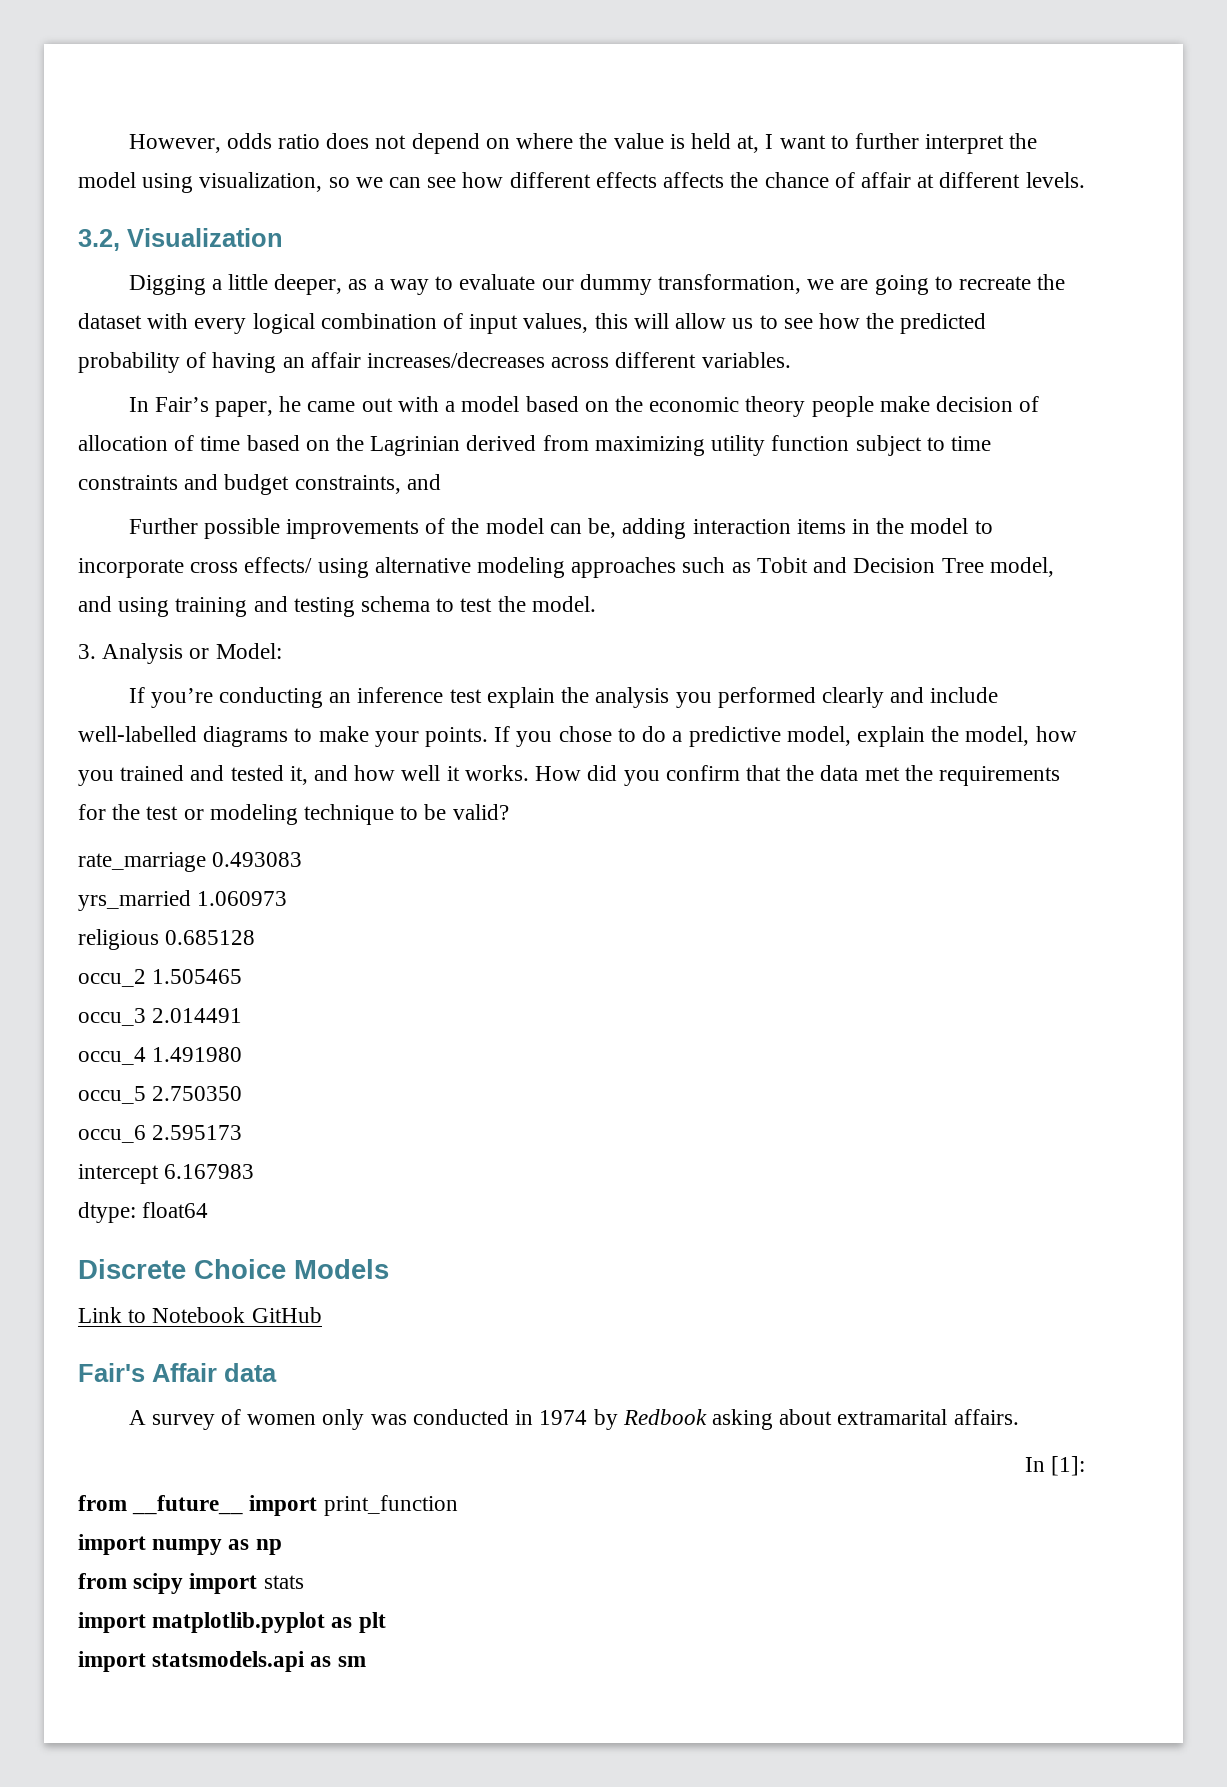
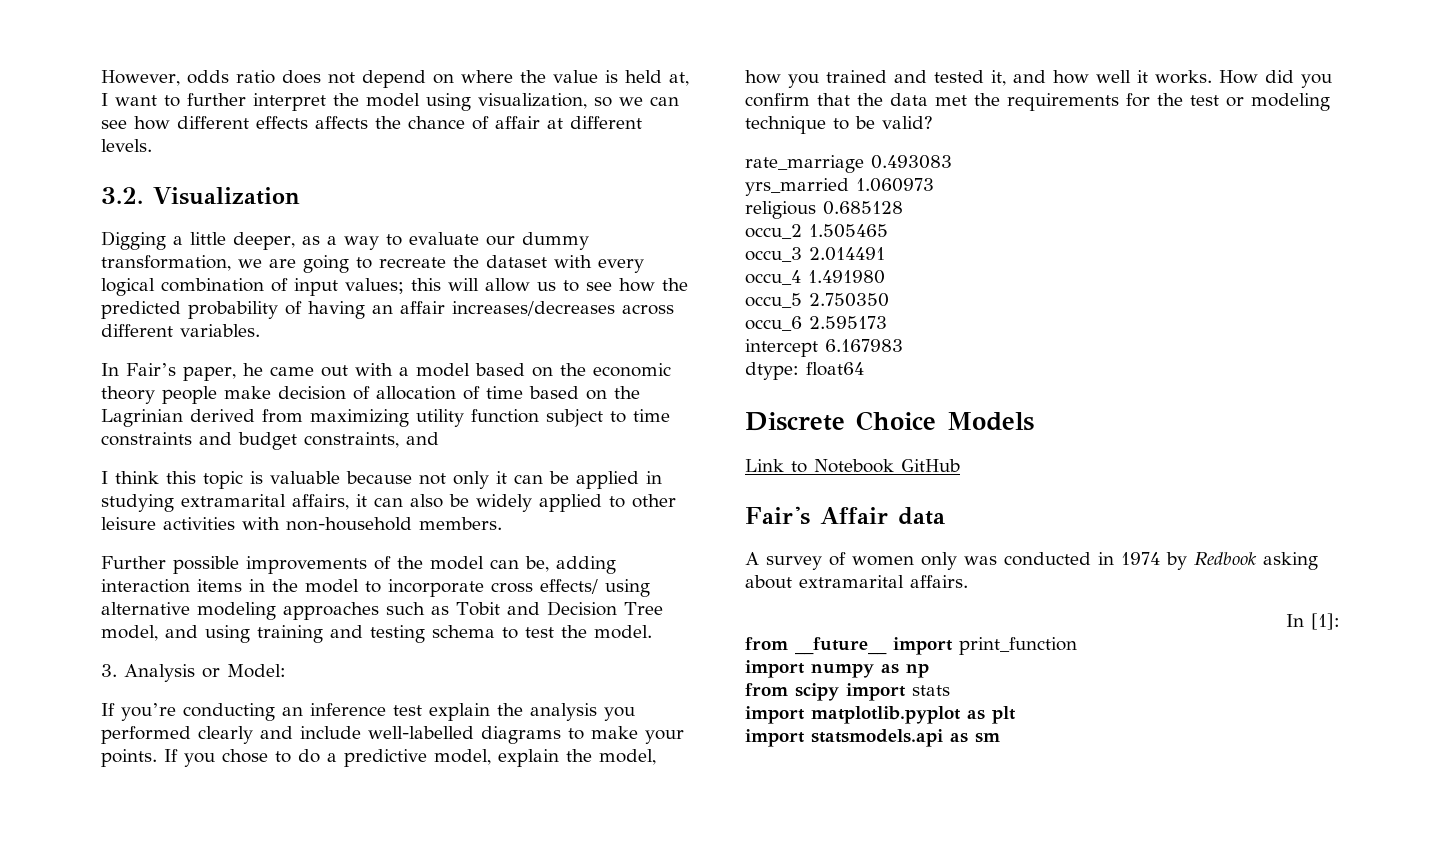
[78,229,120,251] 3.2, -> [101,187,143,204] 3.2.
[523,313,589,333] values, -> [345,278,404,294] values;
(441, 482) none -> [101,471,662,489] [101,494,676,512] [101,517,502,531] // I think this topic is valuable because not only it can be applied in studying extramarital affairs, it can also be widely applied to other leisure activities with non-household members.

